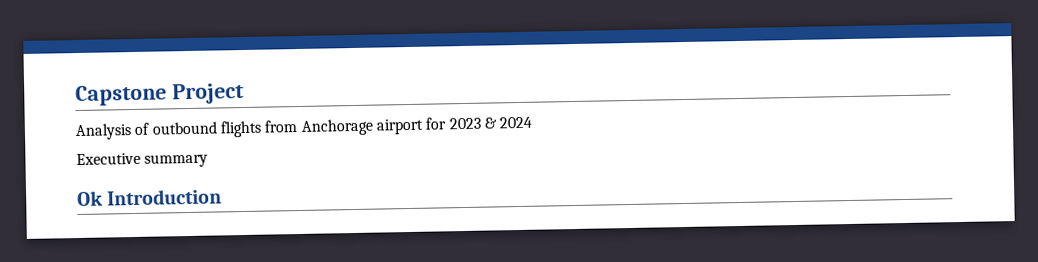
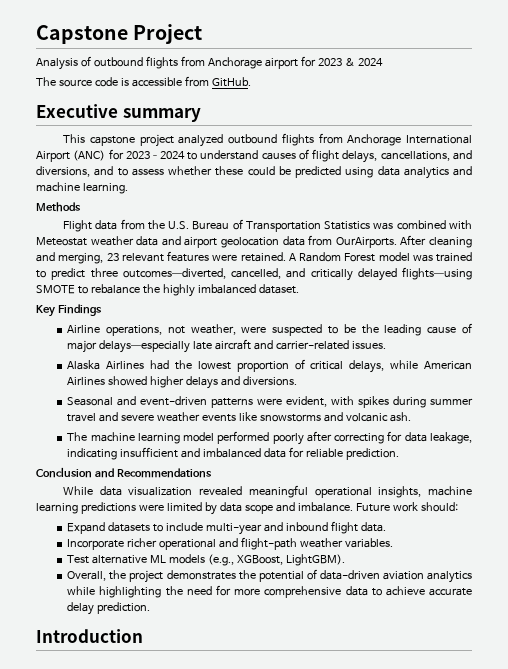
[76,152,209,168] [77,190,103,207] Executive summary // Ok -> [36,76,251,87] [36,104,201,122] [63,133,472,147] [36,149,472,163] [36,166,472,179] [36,182,128,194] [36,202,81,212] [63,219,472,232] [36,235,473,248] [36,251,472,264] [36,267,472,281] [36,284,299,297] [36,304,102,317] [67,323,472,336] [67,339,387,353] [67,359,473,373] [67,376,298,389] [67,396,473,408] [67,412,412,422] [67,431,472,445] [67,447,400,460] [36,467,212,478] [63,485,473,498] [36,502,458,515] [67,521,387,535] [67,537,394,550] [67,554,346,566] [67,569,472,583] [67,585,472,598] [67,602,151,615] The source code is accessible from GitHub. // Executive summary // This capstone project analyzed outbound flights from Anchorage International Airport (ANC) for 2023–2024 to understand causes of flight delays, cancellations, and diversions, and to assess whether these could be predicted using data analytics and machine learning. // Methods // Flight data from the U.S. Bureau of Transportation Statistics was combined with Meteostat weather data and airport geolocation data from OurAirports. After cleaning and merging, 23 relevant features were retained. A Random Forest model was trained to predict three outcomes—diverted, cancelled, and critically delayed flights—using SMOTE to rebalance the highly imbalanced dataset. // Key Findings // Airline operations, not weather, were suspected to be the leading cause of major delays—especially late aircraft and carrier-related issues. // Alaska Airlines had the lowest proportion of critical delays, while American Airlines showed higher delays and diversions. // Seasonal and event-driven patterns were evident, with spikes during summer travel and severe weather events like snowstorms and volcanic ash. // The machine learning model performed poorly after correcting for data leakage, indicating insufficient and imbalanced data for reliable prediction. // Conclusion and Recommendations // While data visualization revealed meaningful operational insights, machine learning predictions were limited by data scope and imbalance. Future work should: // Expand datasets to include multi-year and inbound flight data. // Incorporate richer operational and flight-path weather variables. // Test alternative ML models (e.g., XGBoost, LightGBM). // Overall, the project demonstrates the potential of data-driven aviation analytics while highlighting the need for more comprehensive data to achieve accurate delay prediction. //

